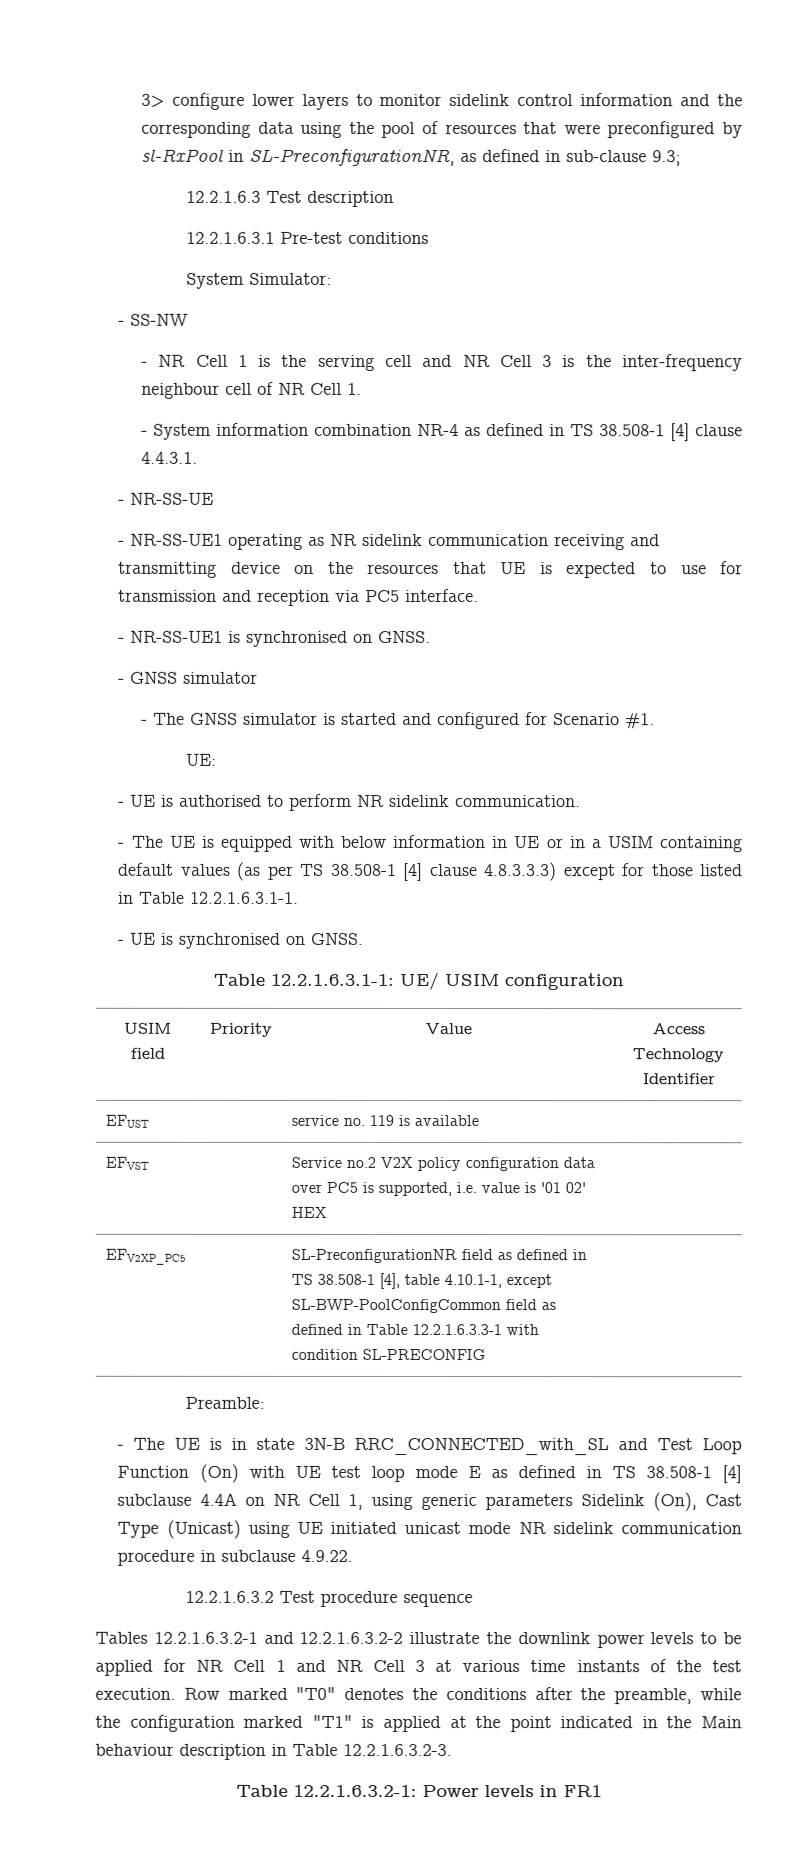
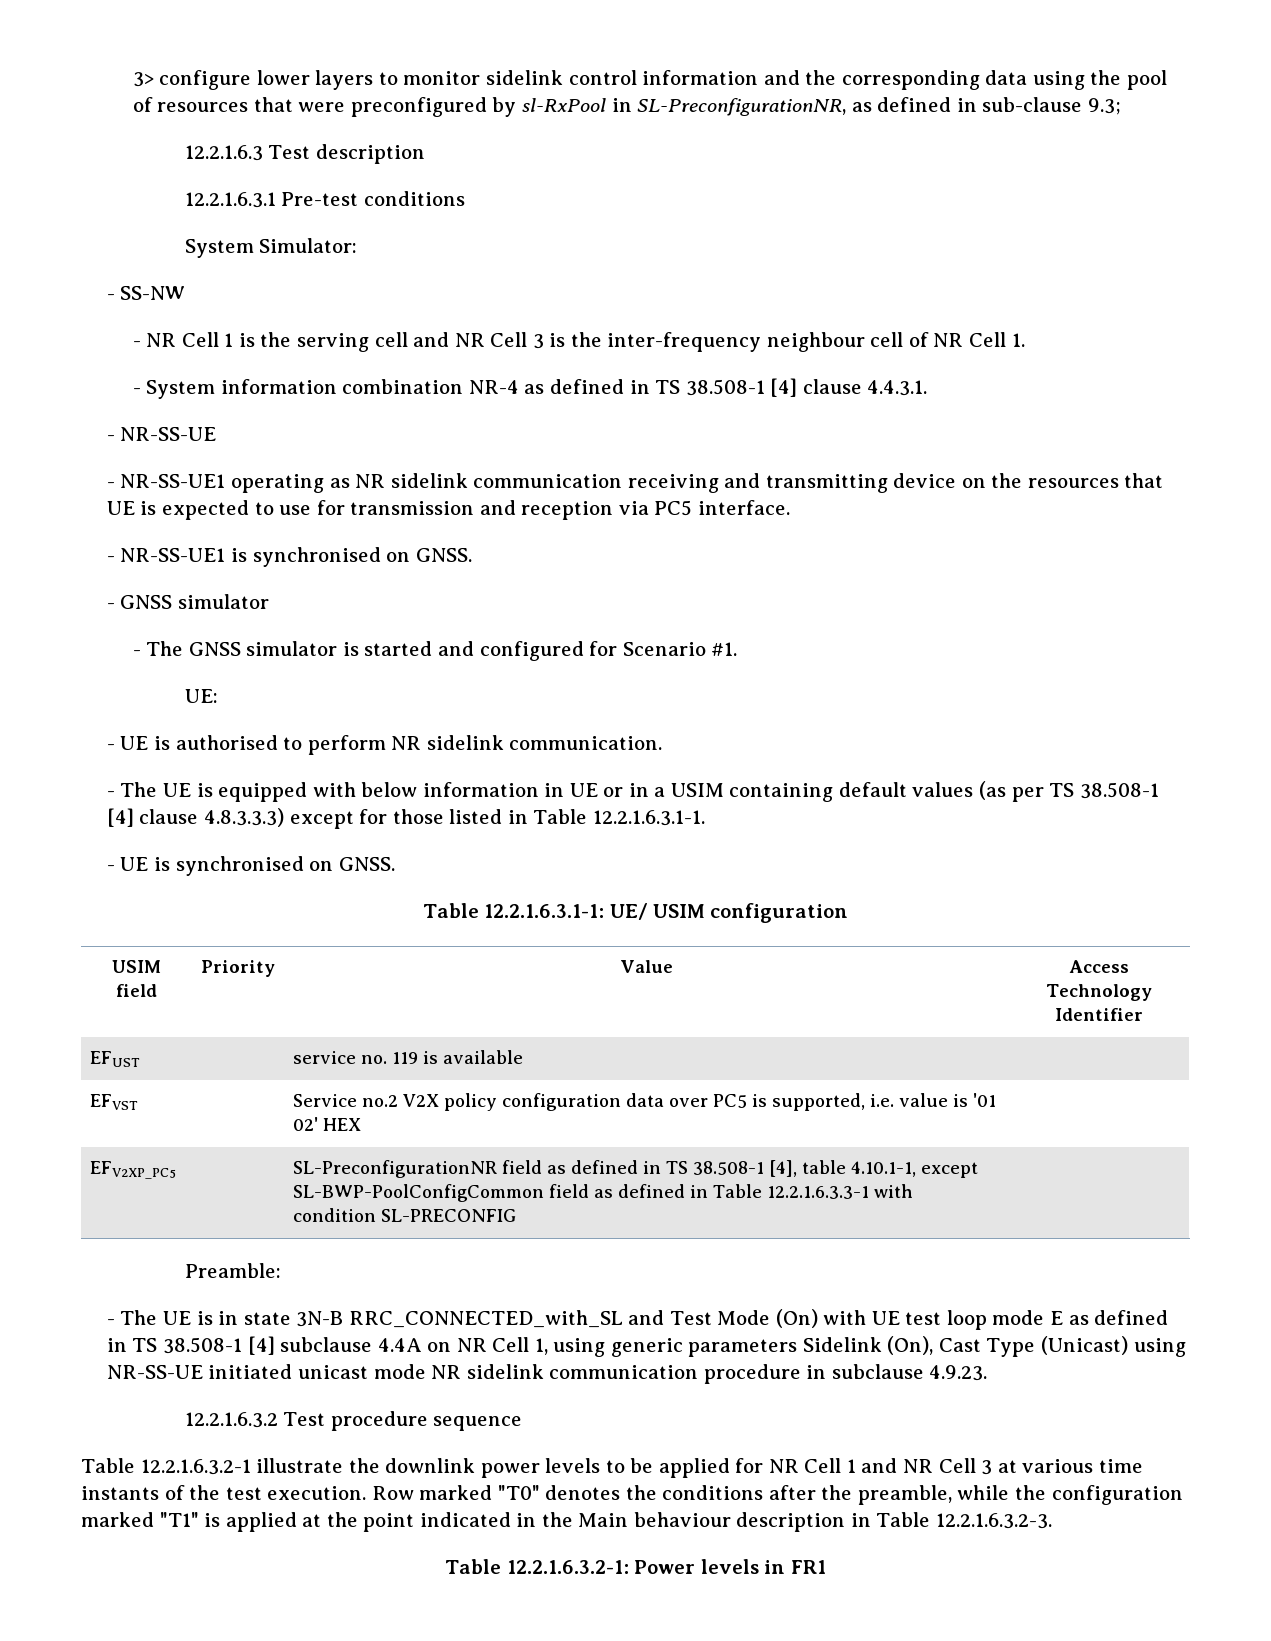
[701,1438,742,1455] [117,1465,190,1478] Loop Function -> [717,1310,771,1325] Mode
[296,1521,323,1534] UE -> [106,1365,203,1379] NR-SS-UE
[301,1549,354,1562] 4.9.22. -> [929,1365,988,1381] 4.9.23.
[95,1631,404,1644] Tables 12.2.1.6.3.2-1 and 12.2.1.6.3.2-2 -> [81,1458,251,1475] Table 12.2.1.6.3.2-1

